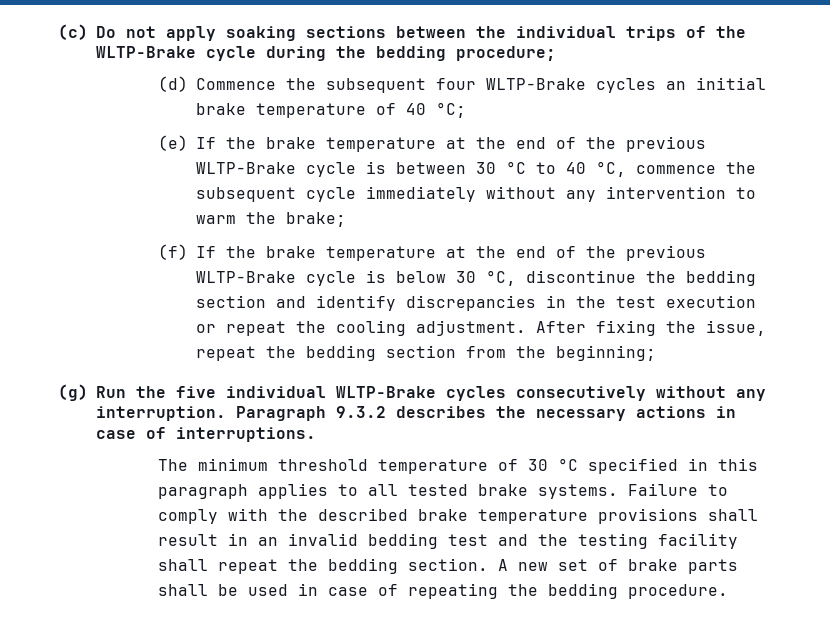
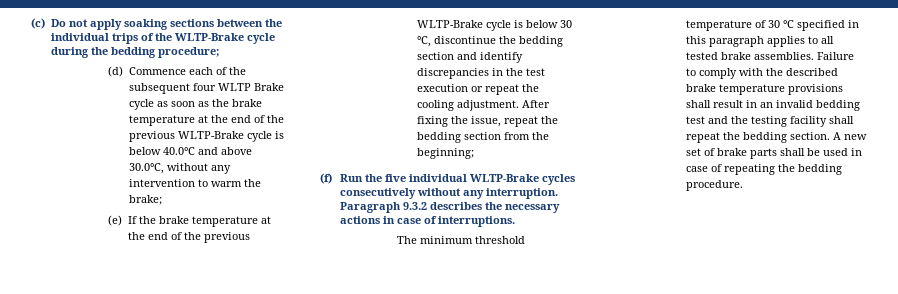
(276, 84) none -> [188,67,227,75] each of
[485,77,766,93] [195,102,466,118] [157,135,216,151] WLTP-Brake cycles an initial brake temperature of 40 °C; // (e) If -> [217,83,284,91] [128,99,209,110] WLTP Brake cycle as soon as
[395,161,756,177] [195,186,476,202] between 30 °C to 40 °C, commence the subsequent cycle immediately -> [128,147,252,155] [128,163,164,174] below 40.0°C and above 30.0°C,
[157,244,188,260] (f) -> [108,215,123,226] (e)
[58,384,88,401] (g) -> [320,173,332,184] (f)
[537,484,618,499] systems. -> [754,52,815,60] assemblies.

